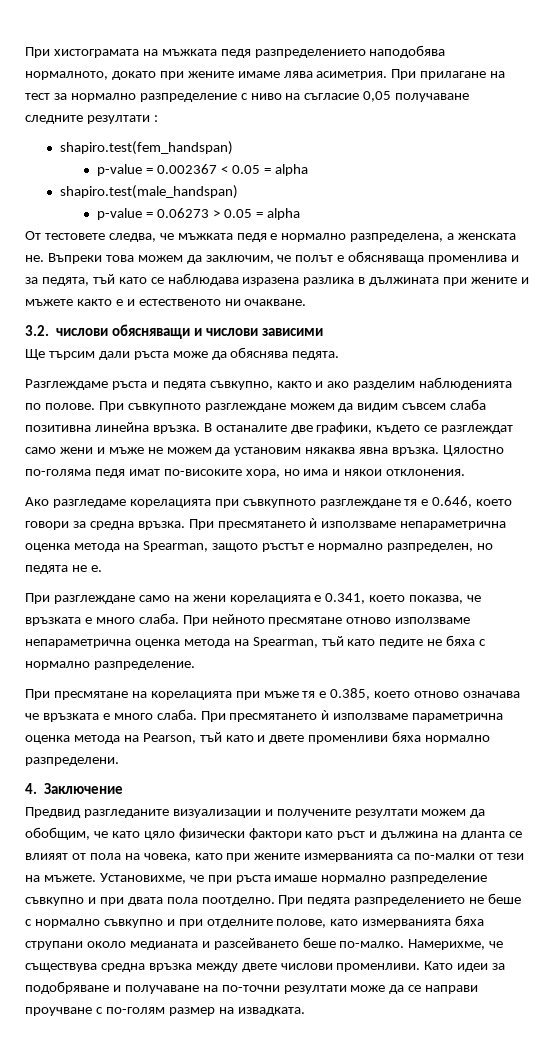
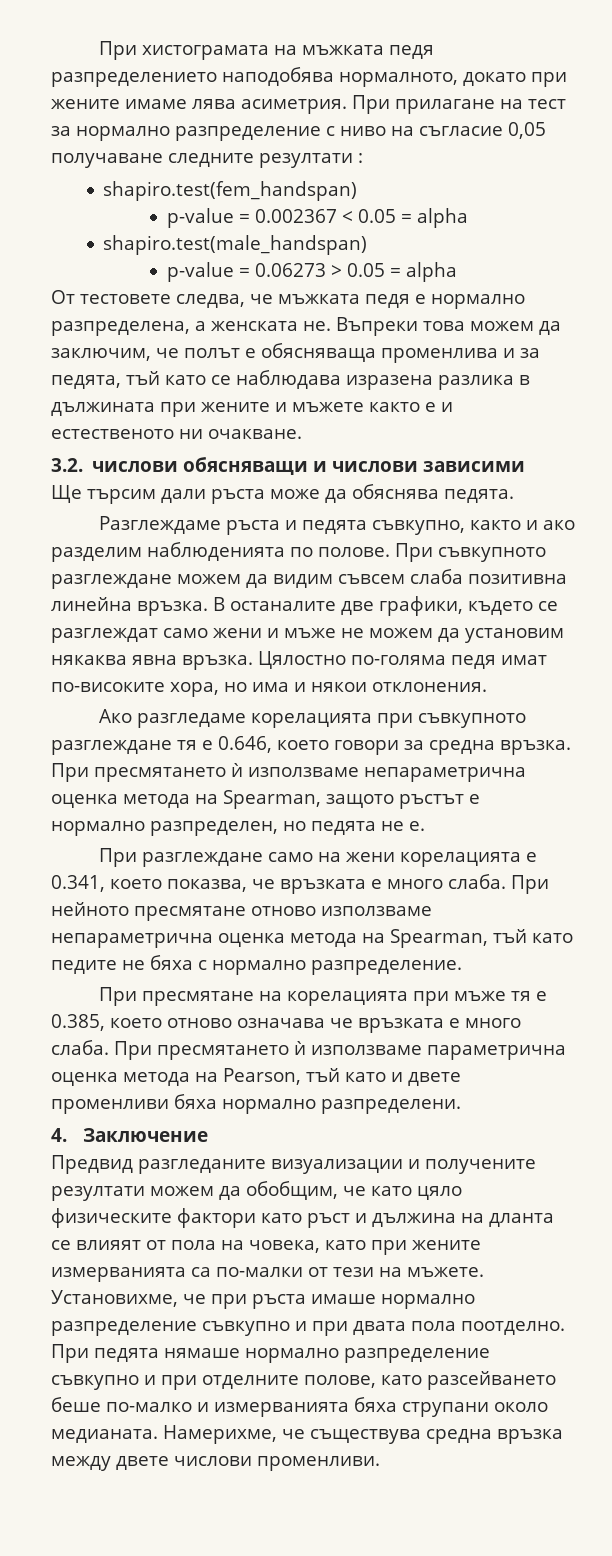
[178,828,245,840] физически -> [51,1208,172,1228] физическите
[354,893,522,906] [25,919,100,928] разпределението не беше с нормално -> [164,1348,490,1363] нямаше нормално разпределение
[362,915,485,928] [25,937,405,950] измерванията бяха струпани около медианата и разсейването беше по-малко. -> [427,1371,556,1390] [51,1397,548,1417] [51,1429,158,1443] разсейването беше по-малко и измерванията бяха струпани около медианата.
[424,961,506,972] [25,981,479,994] [25,1007,305,1016] Като идеи за подобряване и получаване на по-точни резултати може да се направи проучване с по-голям размер на извадката. -> (380, 1463) none

